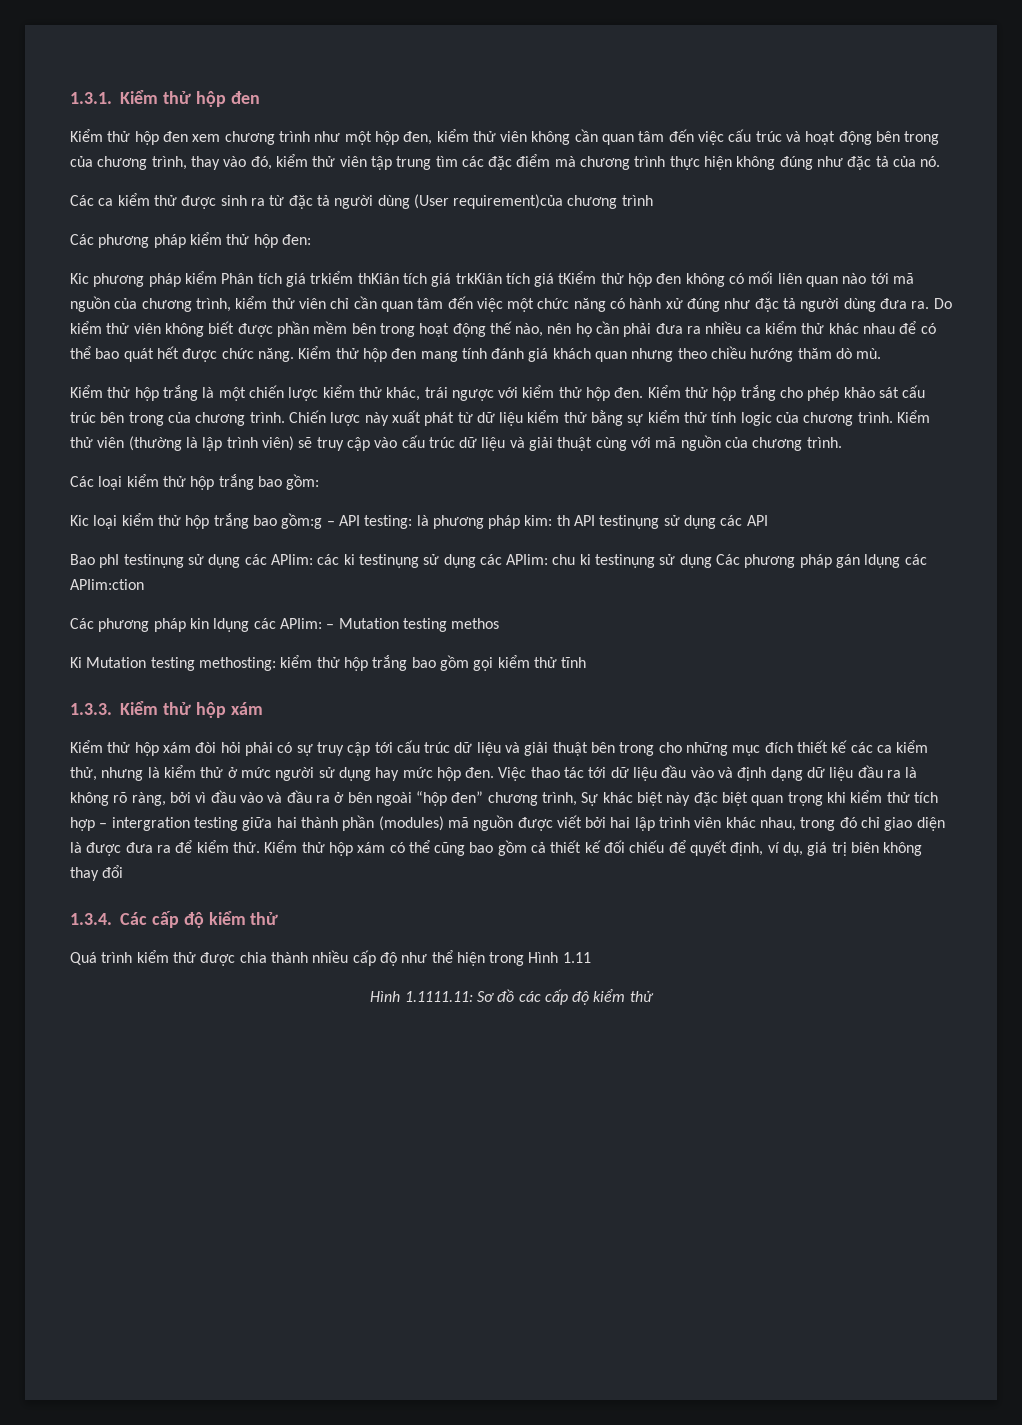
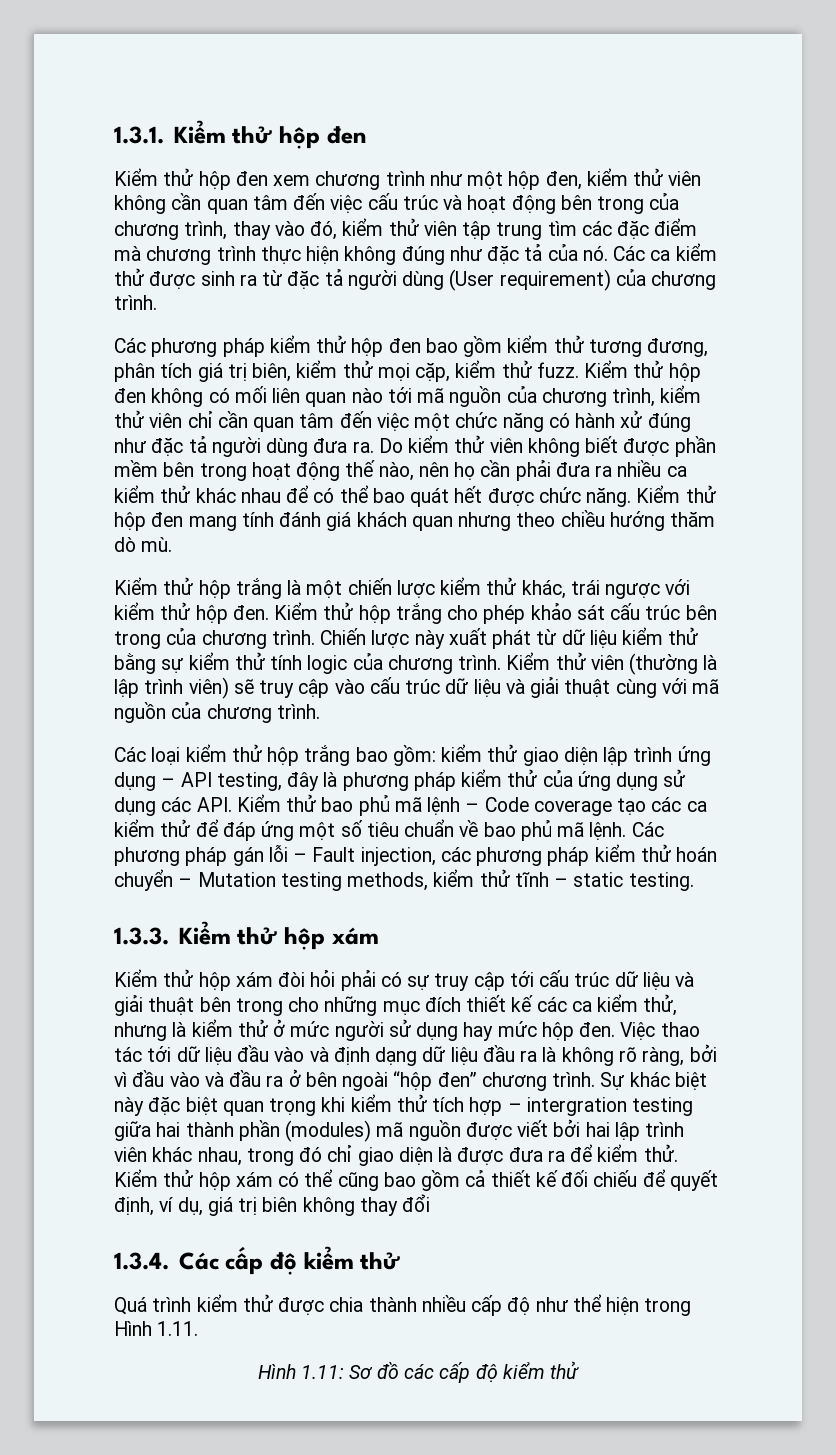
(941, 161) // -> (608, 253) none
[453,194,653,209] requirement)của chương trình -> [499,269,717,291] [114,295,157,310] requirement) của chương trình.
[281,234,311,245] [70,271,597,287] đen: // Kic phương pháp kiểm Phân tích giá trkiểm thKiân tích giá trkKiân tích giá tKiểm -> [388,335,709,357] [114,360,629,382] đen bao gồm kiểm thử tương đương, phân tích giá trị biên, kiểm thử mọi cặp, kiểm thử fuzz. Kiểm
[70,513,768,529] [70,554,927,568] [70,579,144,590] [70,618,500,632] [70,655,494,671] // Kic loại kiểm thử hộp trắng bao gồm:g – API testing: là phương pháp kim: th API testinụng sử dụng các API // Bao phI testinụng sử dụng các APIim: các ki testinụng sử dụng các APIim: chu ki testinụng sử dụng Các phương pháp gán ldụng các APIim:ction // Các phương pháp kin ldụng các APIim: – Mutation testing methos // Ki Mutation testing methosting: kiểm thử hộp trắng bao gồm gọi -> [441,744,711,766] [114,769,686,791] [114,794,707,816] [114,819,664,841] [114,844,718,866] [114,869,429,891] kiểm thử giao diện lập trình ứng dụng – API testing, đây là phương pháp kiểm thử của ứng dụng sử dụng các API. Kiểm thử bao phủ mã lệnh – Code coverage tạo các ca kiểm thử để đáp ứng một số tiêu chuẩn về bao phủ mã lệnh. Các phương pháp gán lỗi – Fault injection, các phương pháp kiểm thử hoán chuyển – Mutation testing methods,
(587, 662) none -> [554,872,694,891] – static testing.
[542,792,578,806] trình, -> [552,1072,596,1087] trình.
[562,952,591,963] [370,991,473,1002] 1.11 // Hình 1.1111.11: -> [157,1321,199,1336] [257,1364,345,1379] 1.11. // Hình 1.11:

